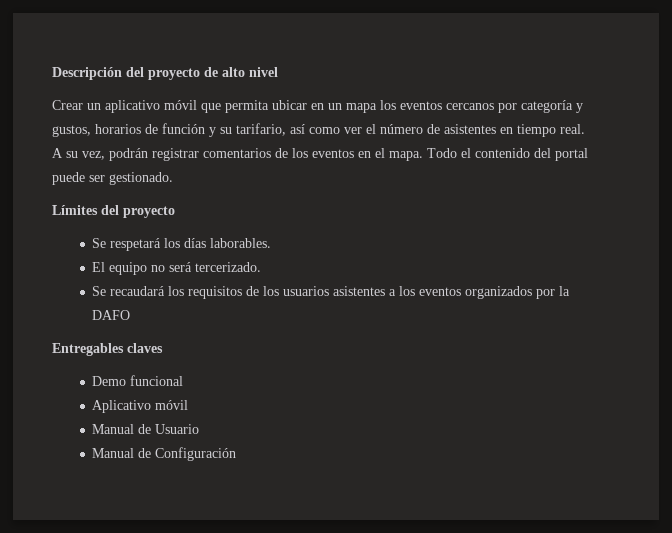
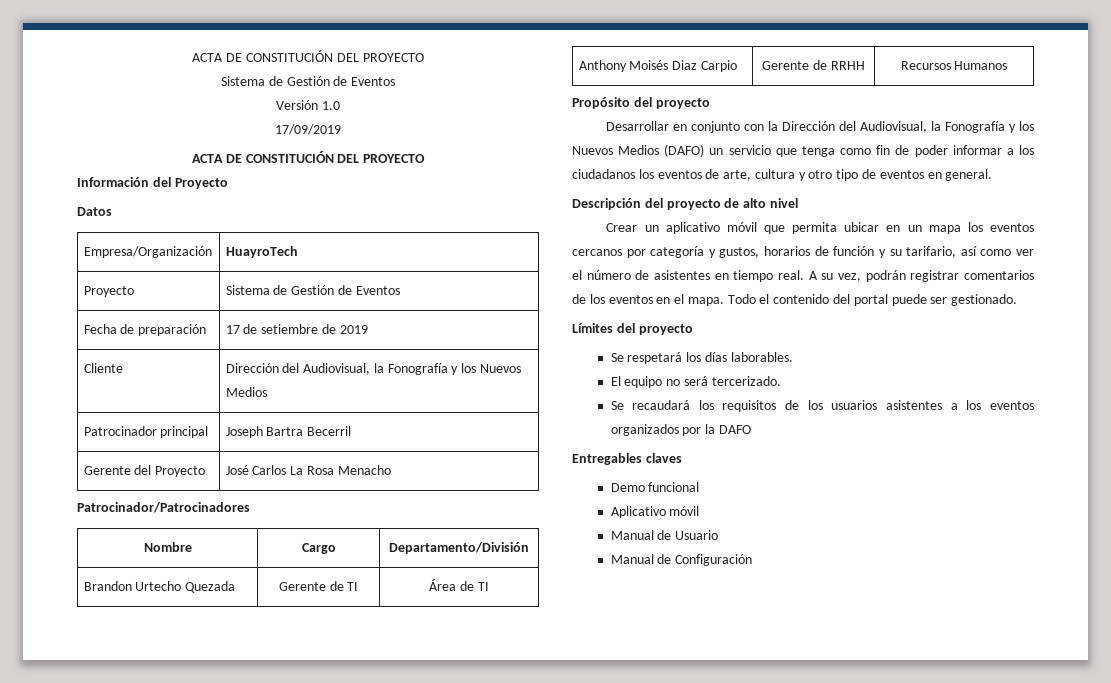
(52, 73) none -> [192,50,424,62] [220,76,396,86] [276,100,340,110] [275,124,341,135] [191,151,426,163] [77,177,228,189] [77,207,112,216] [83,246,212,258] [225,246,298,258] [83,286,134,297] [225,285,400,295] [83,324,207,336] [225,324,368,334] [83,363,123,373] [225,363,522,375] [225,387,267,397] [83,426,209,438] [225,426,352,438] [83,465,206,477] [225,465,391,475] [77,502,250,513] [143,542,192,552] [301,543,336,554] [389,542,529,554] [83,581,236,593] [278,581,359,591] [429,579,489,591] [578,60,737,72] [762,60,865,70] [900,61,1008,70] [572,97,710,109] [606,121,1034,133] [572,144,1034,157] [572,169,993,181] ACTA DE CONSTITUCIÓN DEL PROYECTO // Sistema de Gestión de Eventos // Versión 1.0 // 17/09/2019 // ACTA DE CONSTITUCIÓN DEL PROYECTO // Información del Proyecto // Datos // Empresa/Organización | HuayroTech // Proyecto | Sistema de Gestión de Eventos // Fecha de preparación | 17 de setiembre de 2019 // Cliente | Dirección del Audiovisual, la Fonografía y los Nuevos Medios // Patrocinador principal | Joseph Bartra Becerril // Gerente del Proyecto | José Carlos La Rosa Menacho // Patrocinador/Patrocinadores // Nombre | Cargo | Departamento/División // Brandon Urtecho Quezada | Gerente de TI | Área de TI // Anthony Moisés Diaz Carpio | Gerente de RRHH | Recursos Humanos // Propósito del proyecto // Desarrollar en conjunto con la Dirección del Audiovisual, la Fonografía y los Nuevos Medios (DAFO) un servicio que tenga como fin de poder informar a los ciudadanos los eventos de arte, cultura y otro tipo de eventos en general. //

